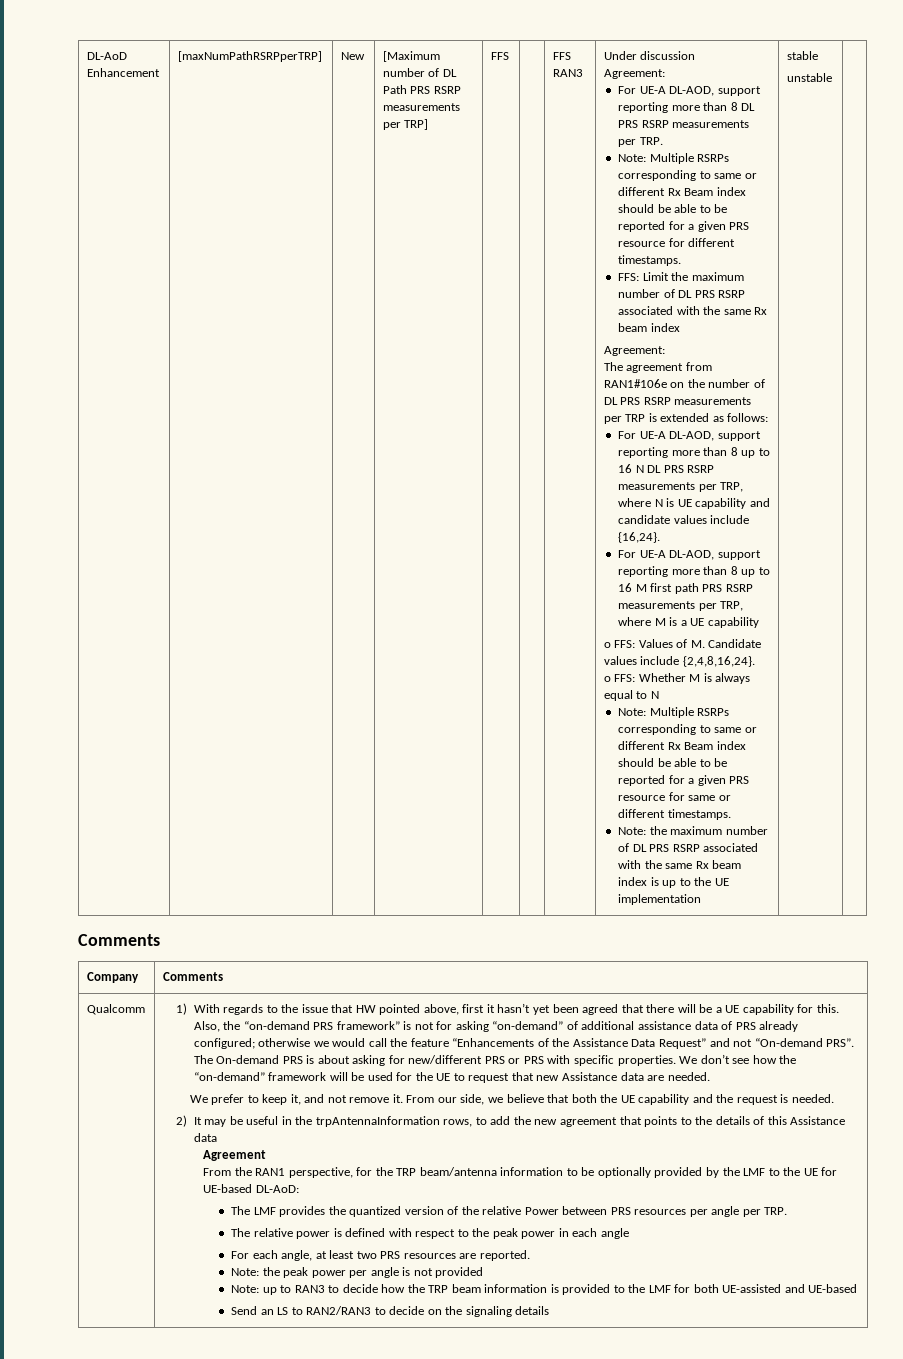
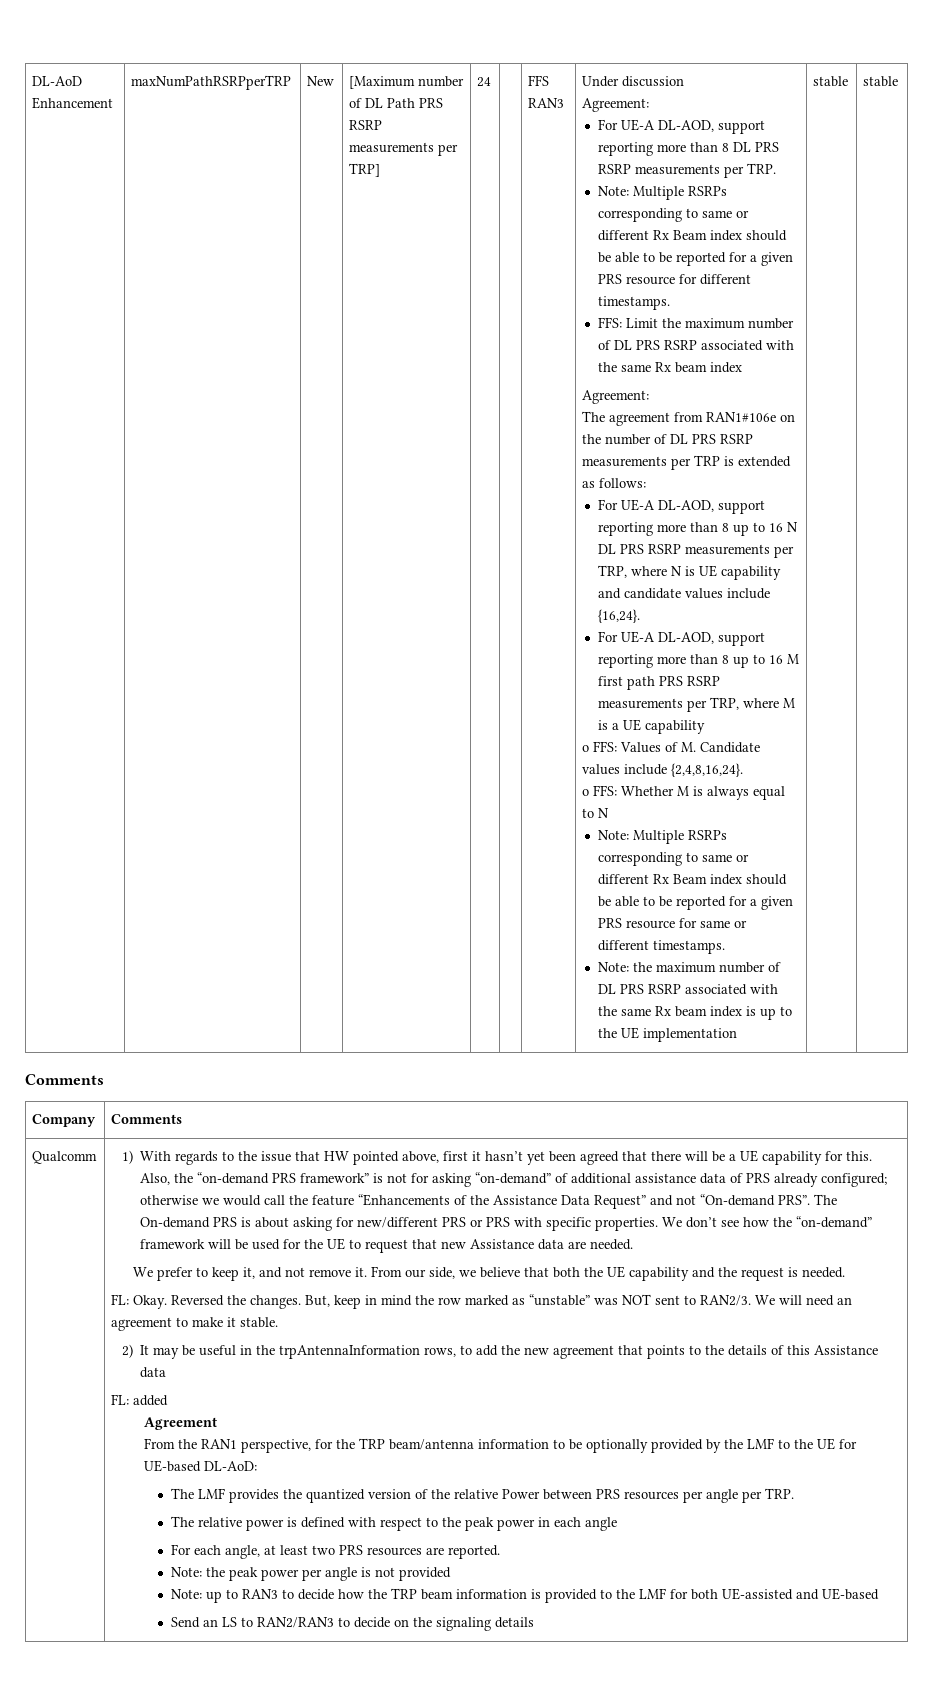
[177,51,322,62] [maxNumPathRSRPperTRP] -> [131,75,292,90] maxNumPathRSRPperTRP
[490,52,509,60] FFS -> [477,77,492,87] 24
[786,73,832,82] // unstable | -> [863,76,899,87] | stable
(834, 1098) none -> [111,1294,853,1309] [111,1317,279,1331] // FL: Okay. Reversed the changes. But, keep in mind the row marked as “unstable” was NOT sent to RAN2/3. We will need an agreement to make it stable.
(217, 1137) none -> [111,1394,169,1406] // FL: added

